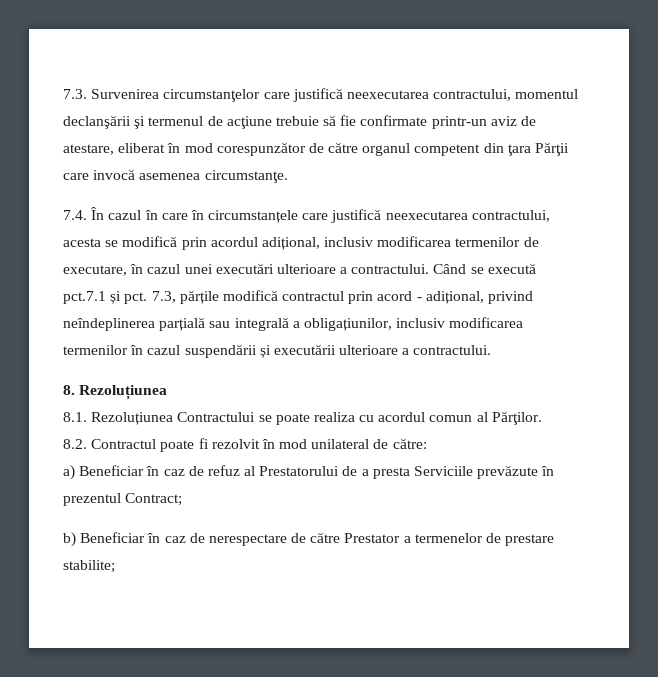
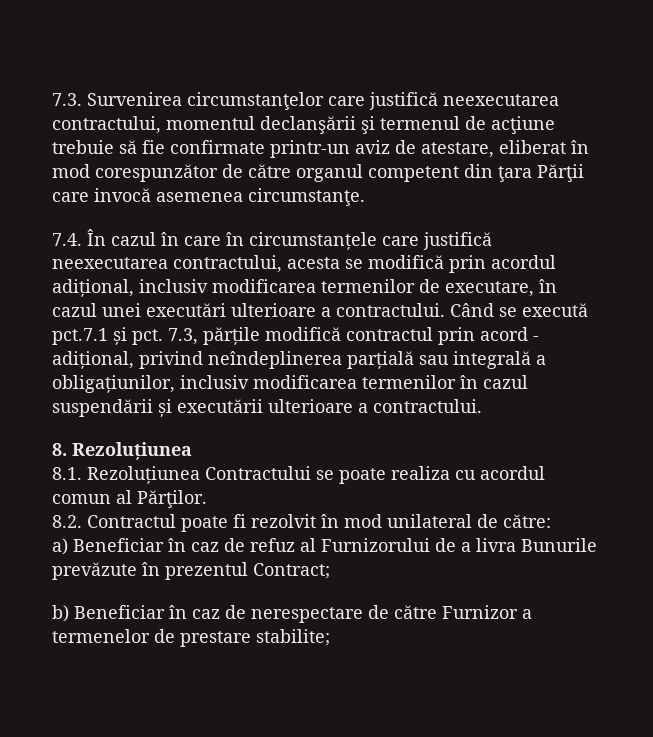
[259,466,340,476] Prestatorului -> [321,538,430,552] Furnizorului
[372,466,474,479] presta Serviciile -> [476,538,597,552] livra Bunurile
[344,533,401,543] Prestator -> [442,605,518,619] Furnizor

